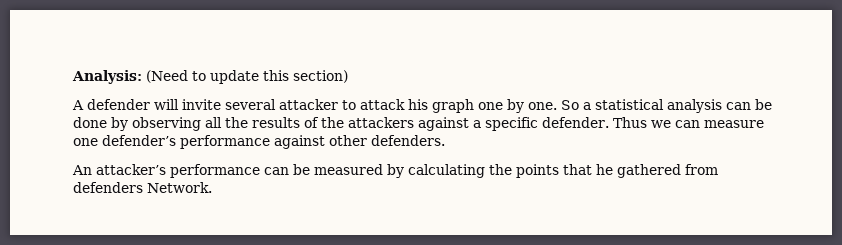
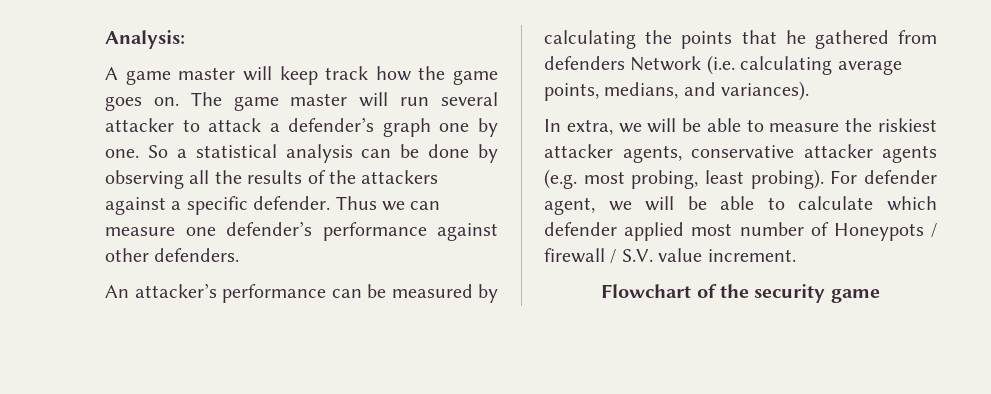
[146,70,348,84] [72,99,221,110] (Need to update this section) // A defender will invite -> [105,66,498,85] [105,92,430,111] // A game master will keep track how the game goes on. The game master will run
[408,99,428,110] his -> [269,117,375,132] a defender’s
[147,182,212,193] Network. -> [630,55,902,75] [544,81,810,101] [544,118,937,135] [544,144,937,163] [544,169,937,189] [544,196,937,215] [544,222,937,241] [544,248,796,264] [601,284,880,303] Network (i.e. calculating average points, medians, and variances). // In extra, we will be able to measure the riskiest attacker agents, conservative attacker agents (e.g. most probing, least probing). For defender agent, we will be able to calculate which defender applied most number of Honeypots / firewall / S.V. value increment. // Flowchart of the security game

